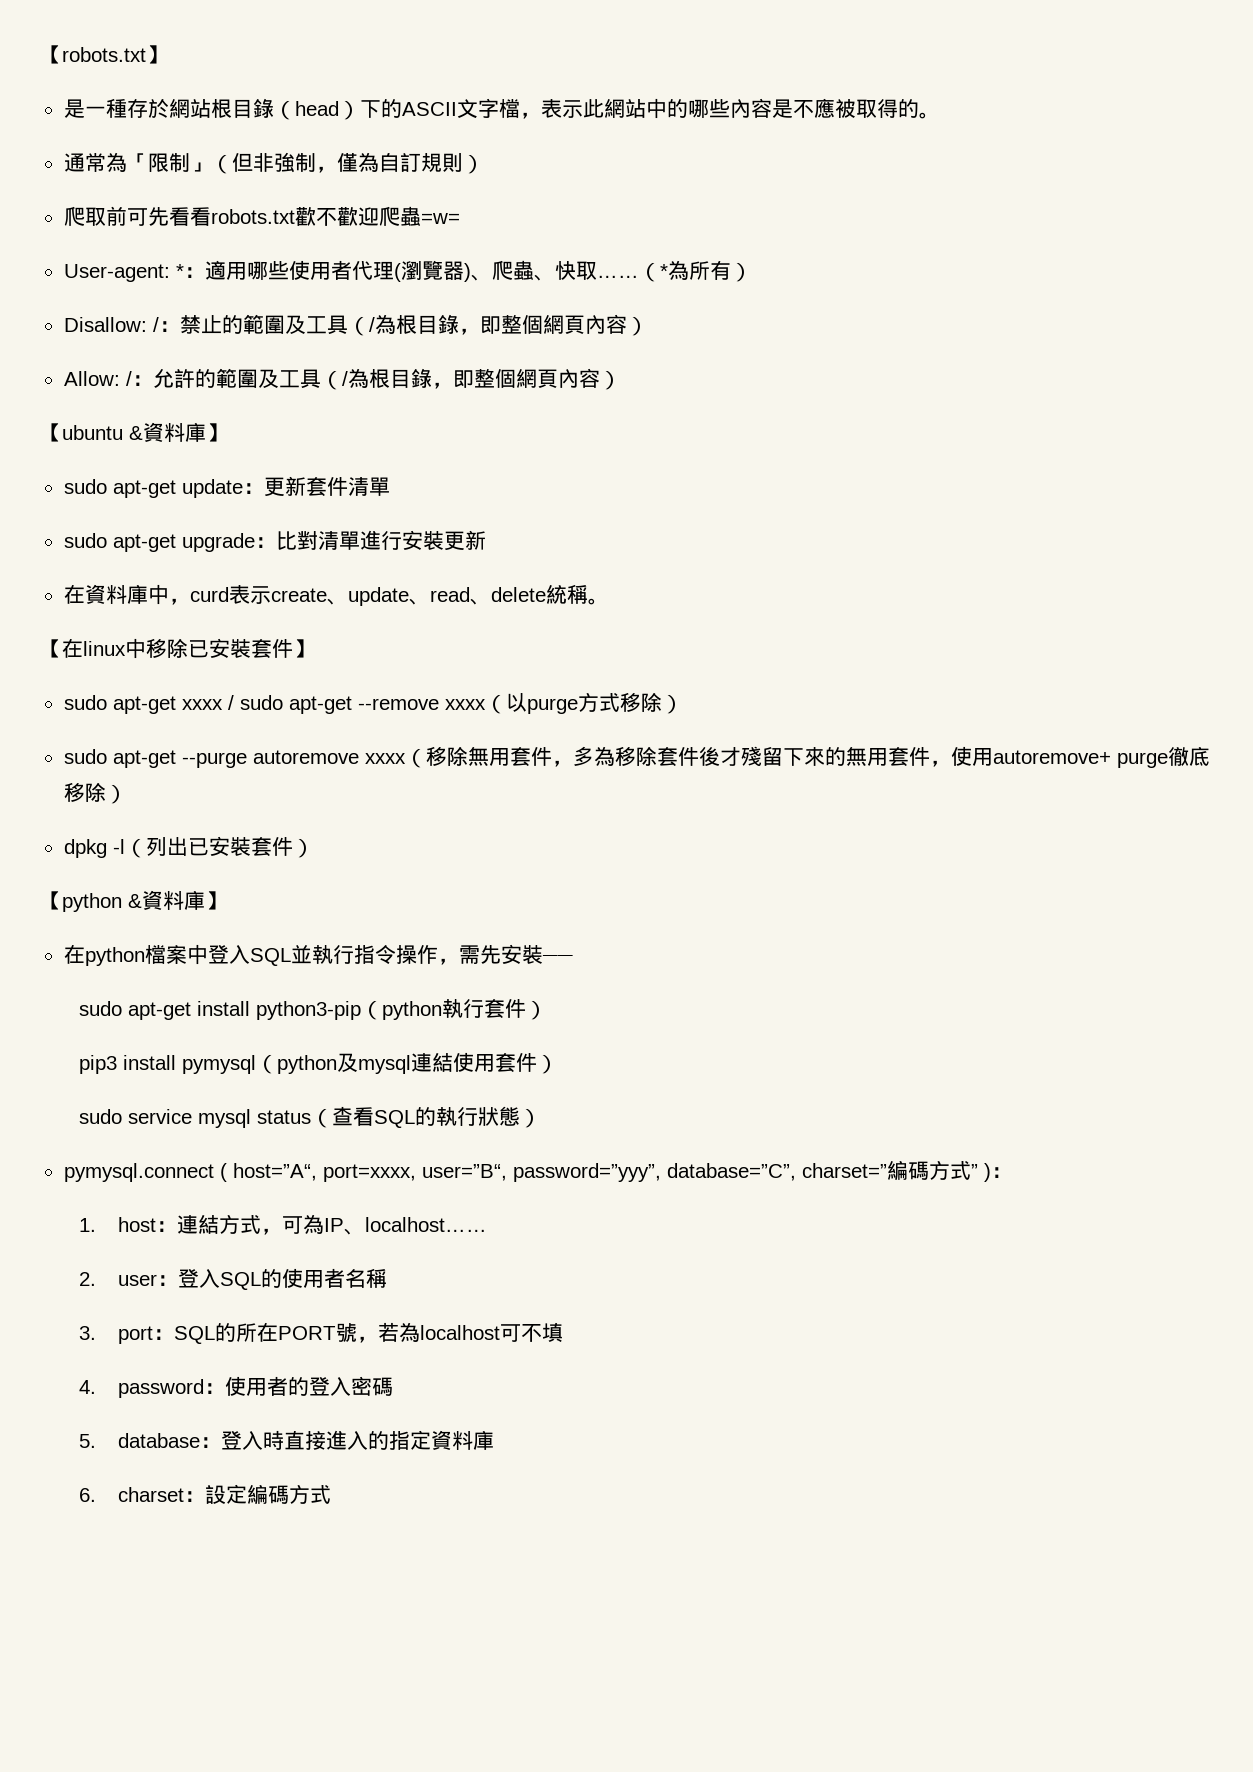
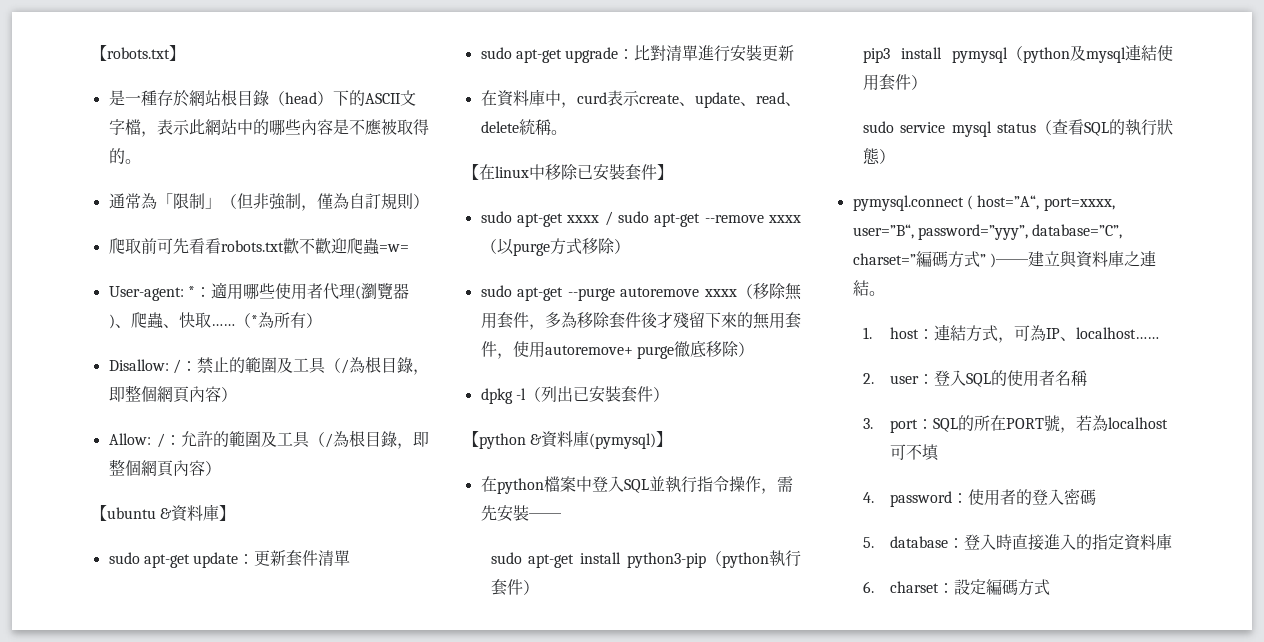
(205, 900) none -> [589,433,657,449] (pymysql)
[983,1163,1012,1182] )： -> [989,250,1156,268] [852,280,885,296] )──建立與資料庫之連結。

